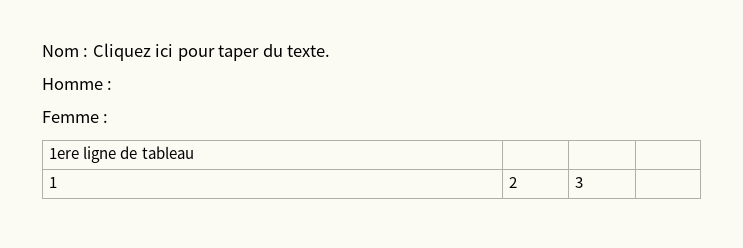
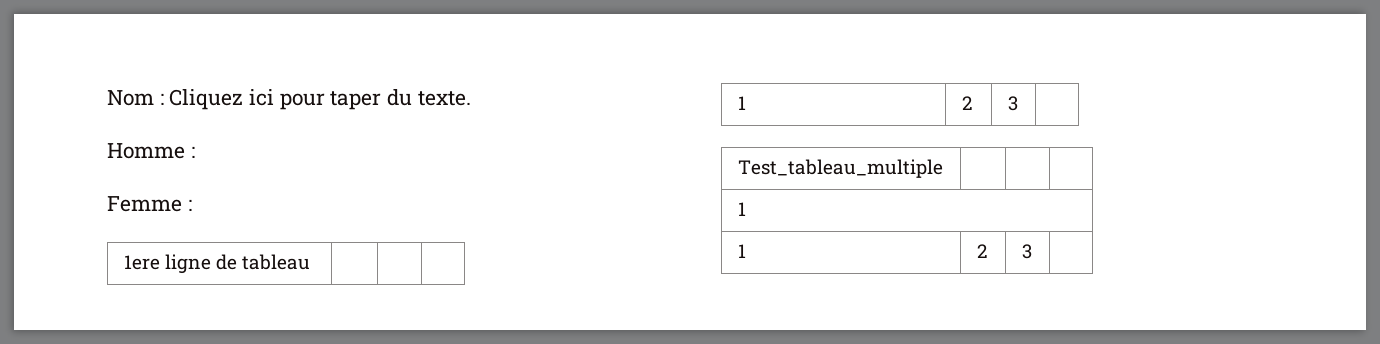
(584, 182) none -> [737,159,943,178] [737,202,746,216] [737,244,746,258] [976,244,988,258] [1021,244,1032,259] // Test_tableau_multiple | | | // 1 // 1 | 2 | 3 |

